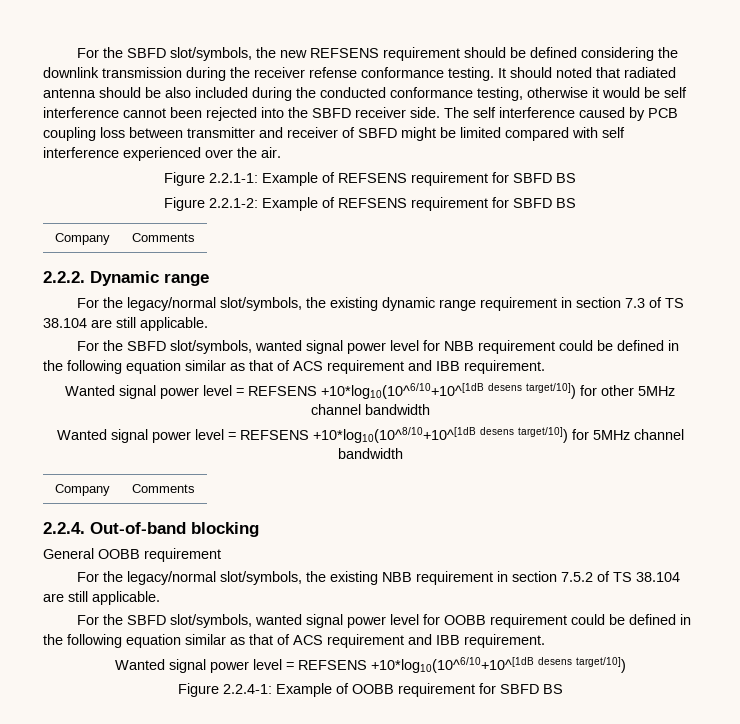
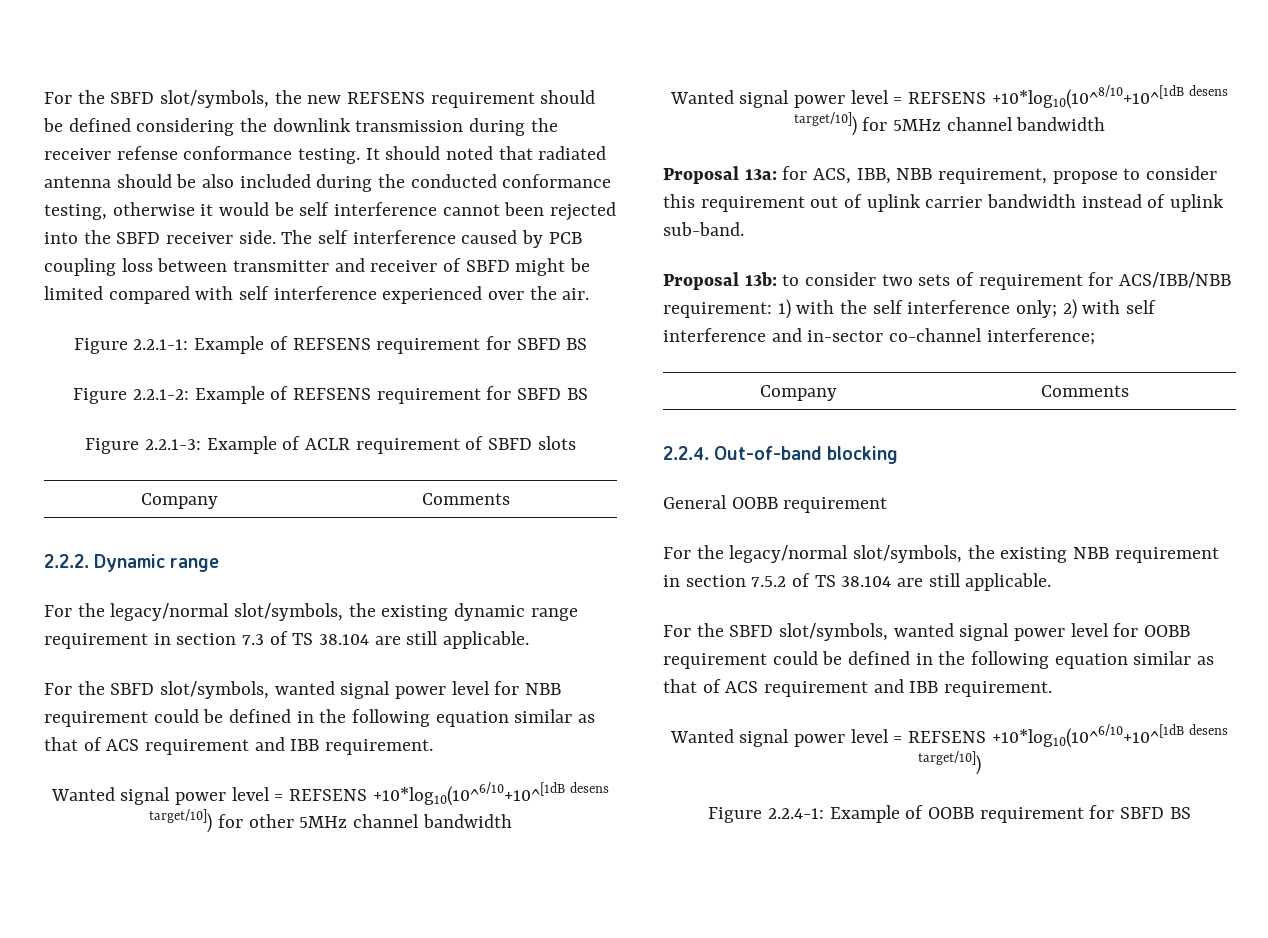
(576, 203) none -> [85,436,576,454] // Figure 2.2.1-3: Example of ACLR requirement of SBFD slots
(403, 453) none -> [663,166,1218,184] [663,194,1225,212] [663,222,744,236] [663,272,1232,290] [663,299,1157,319] [663,328,1095,345] // Proposal 13a: for ACS, IBB, NBB requirement, propose to consider this requirement out of uplink carrier bandwidth instead of uplink sub-band. // Proposal 13b: to consider two sets of requirement for ACS/IBB/NBB requirement: 1) with the self interference only; 2) with self interference and in-sector co-channel interference;

